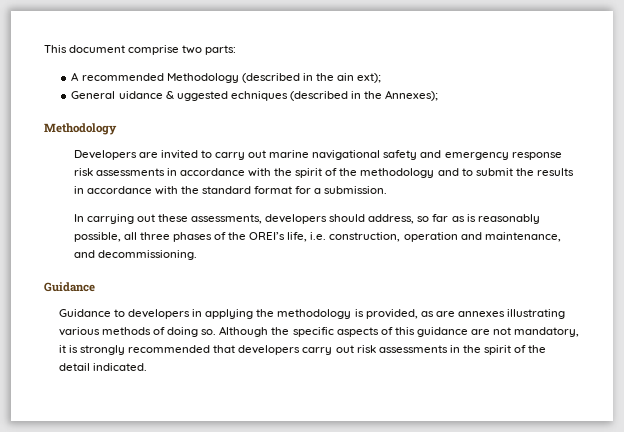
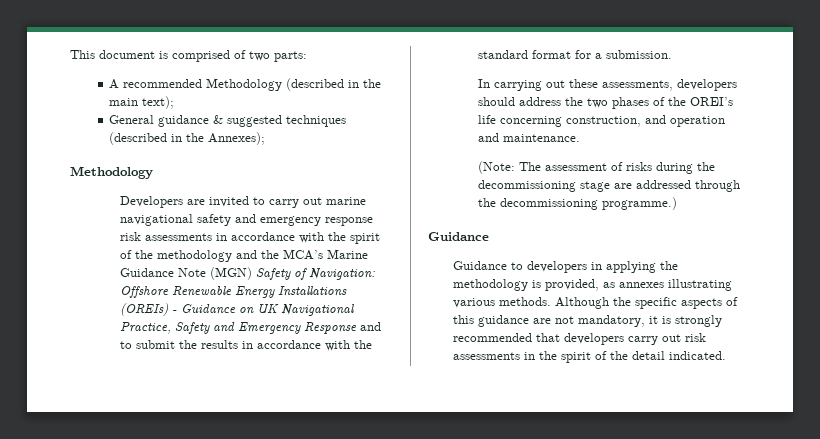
[128,45,180,55] comprise -> [159,50,246,62] is comprised of
[337,73,382,83] ain ext); -> [109,96,175,109] main text);
[118,91,288,101] uidance & uggested echniques -> [158,115,347,127] guidance & suggested techniques
(459, 172) none -> [261,249,369,260] [120,267,376,280] [120,286,348,298] [120,303,355,316] [120,322,382,334] the MCA’s Marine Guidance Note (MGN) Safety of Navigation: Offshore Renewable Energy Installations (OREIs) - Guidance on UK Navigational Practice, Safety and Emergency Response and
[368,214,540,224] [73,232,561,242] [73,250,197,260] address, so far as is reasonably possible, all three phases of the OREI’s life, i.e. construction, operation and maintenance, and decommissioning. -> [519,97,734,109] [478,115,726,127] [478,133,581,142] [478,161,716,174] [478,180,741,192] [478,197,678,210] address the two phases of the OREI’s life concerning construction, and operation and maintenance. // (Note: The assessment of risks during the decommissioning stage are addressed through the decommissioning programme.)
[435,311,455,317] are -> (616, 285) none
[101,327,217,337] methods of doing so. -> [499,297,552,306] methods.

